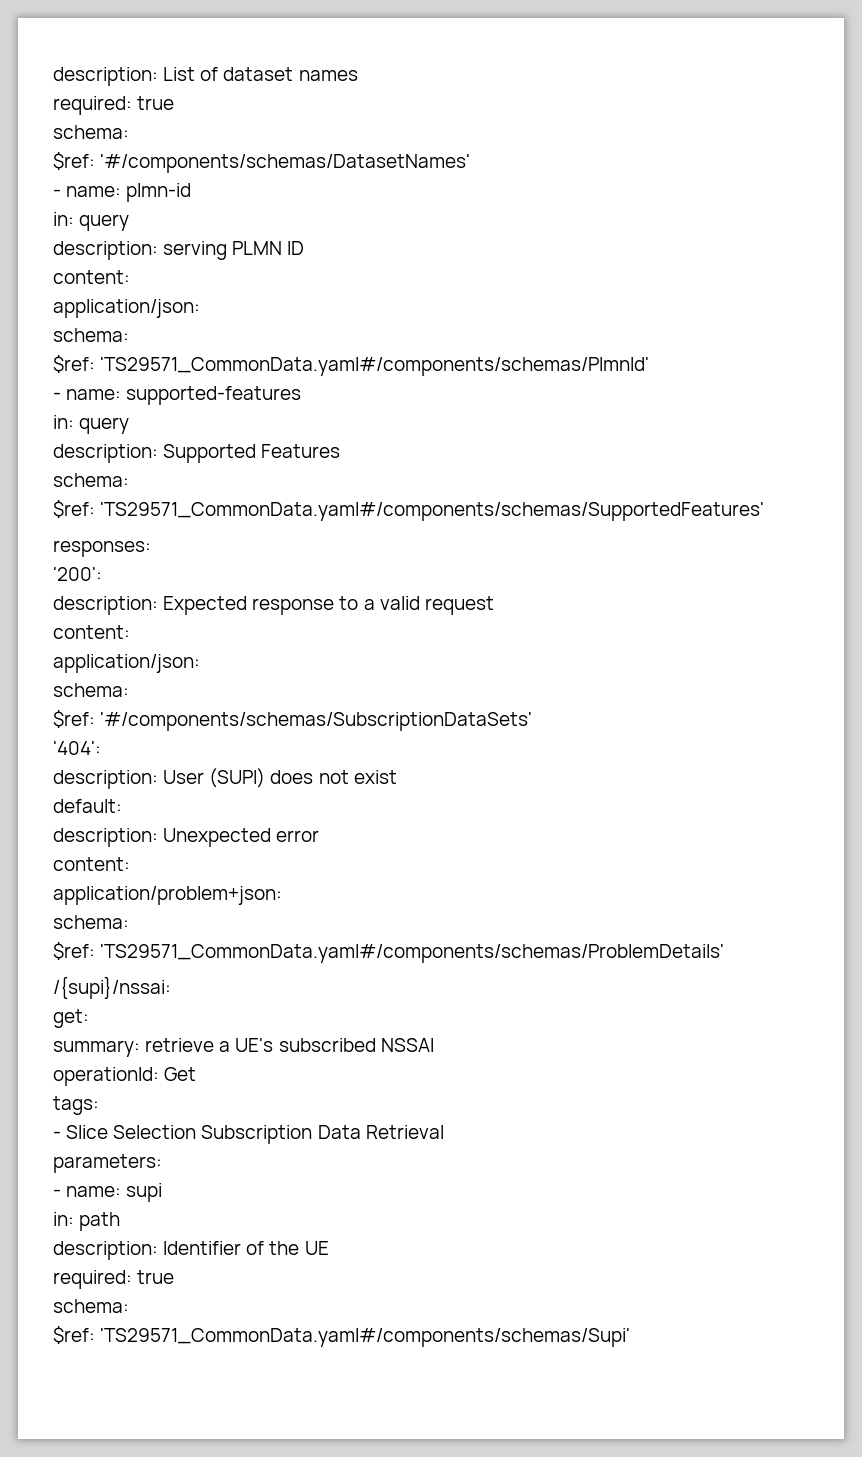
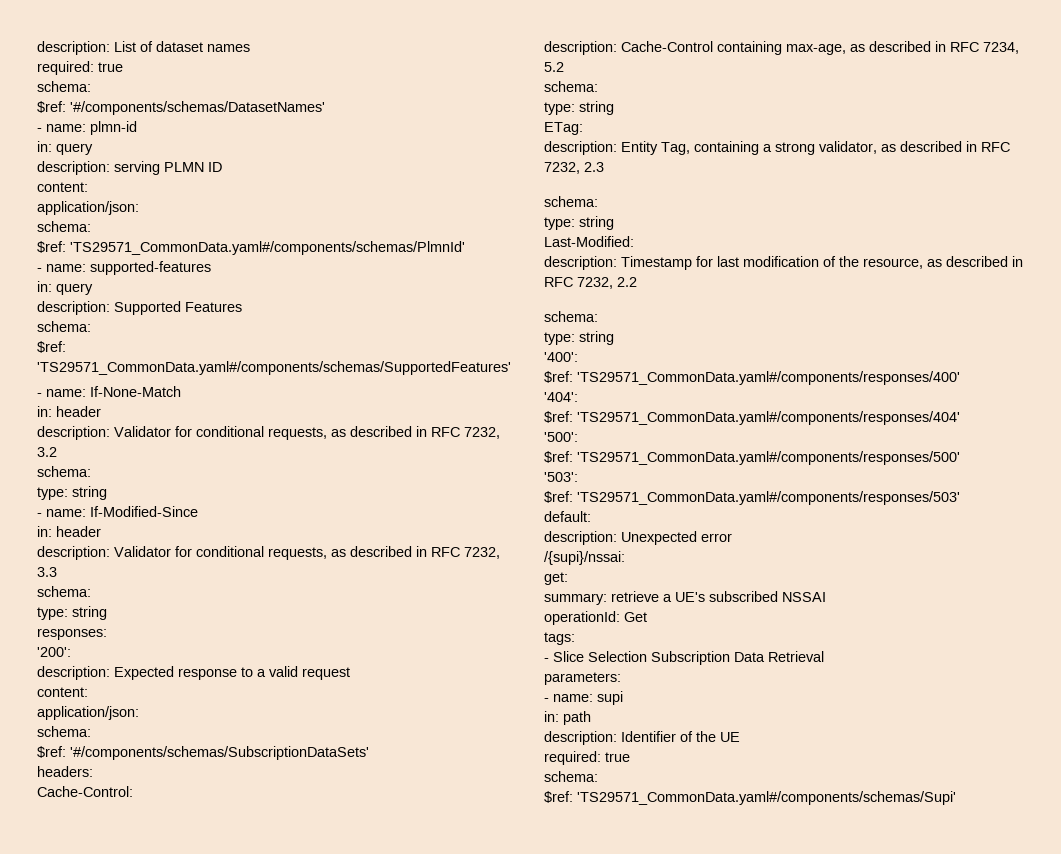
(765, 511) none -> [37,386,181,397] [37,406,101,417] [37,426,500,440] [37,447,57,457] [37,466,91,477] [37,486,107,500] [37,506,198,517] [37,526,101,537] [37,546,500,560] [37,567,57,577] [37,586,91,597] [37,606,107,620] // - name: If-None-Match // in: header // description: Validator for conditional requests, as described in RFC 7232, 3.2 // schema: // type: string // - name: If-Modified-Since // in: header // description: Validator for conditional requests, as described in RFC 7232, 3.3 // schema: // type: string
[53,741,101,755] [53,768,397,789] '404': // description: User (SUPI) does not exist -> [37,766,93,777] [37,786,133,797] [544,41,1019,55] [544,62,564,72] [544,81,598,92] [544,101,614,115] [544,122,583,135] [544,141,1010,155] [544,162,604,174] [544,196,598,207] [544,216,614,230] [544,236,634,247] [544,256,1023,270] [544,277,637,289] [544,311,598,322] [544,331,614,345] [544,352,578,362] [544,371,960,385] [544,392,578,402] [544,411,960,425] [544,432,578,442] [544,451,960,465] [544,472,578,482] [544,491,960,505] headers: // Cache-Control: // description: Cache-Control containing max-age, as described in RFC 7234, 5.2 // schema: // type: string // ETag: // description: Entity Tag, containing a strong validator, as described in RFC 7232, 2.3 // schema: // type: string // Last-Modified: // description: Timestamp for last modification of the resource, as described in RFC 7232, 2.2 // schema: // type: string // '400': // $ref: 'TS29571_CommonData.yaml#/components/responses/400' // '404': // $ref: 'TS29571_CommonData.yaml#/components/responses/404' // '500': // $ref: 'TS29571_CommonData.yaml#/components/responses/500' // '503': // $ref: 'TS29571_CommonData.yaml#/components/responses/503'
[53,857,130,871] [53,886,282,905] [53,915,129,929] [53,942,725,963] // content: // application/problem+json: // schema: // $ref: 'TS29571_CommonData.yaml#/components/schemas/ProblemDetails' -> (732, 537) none

